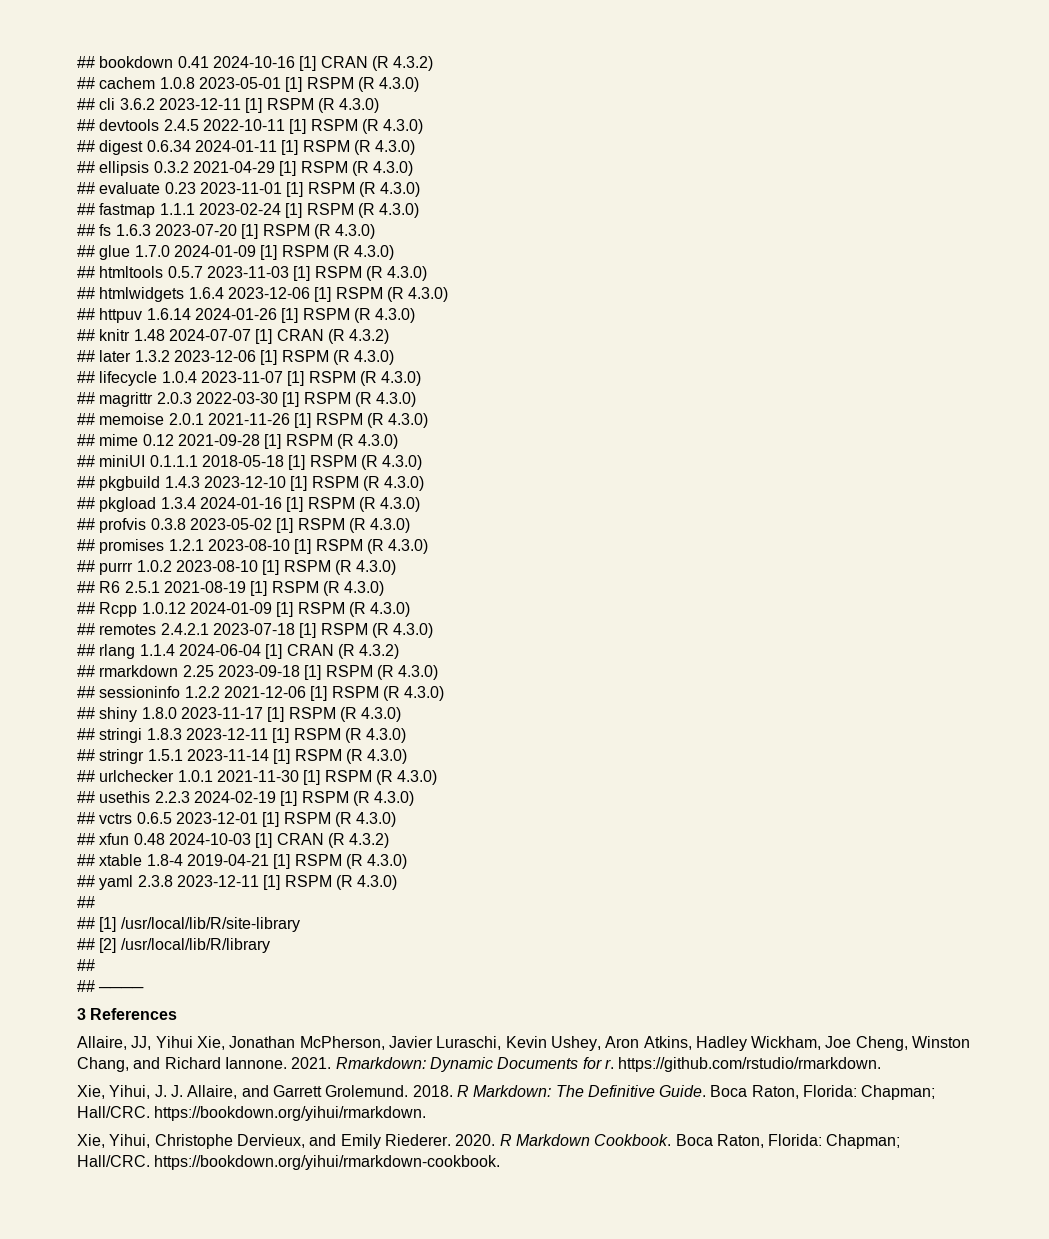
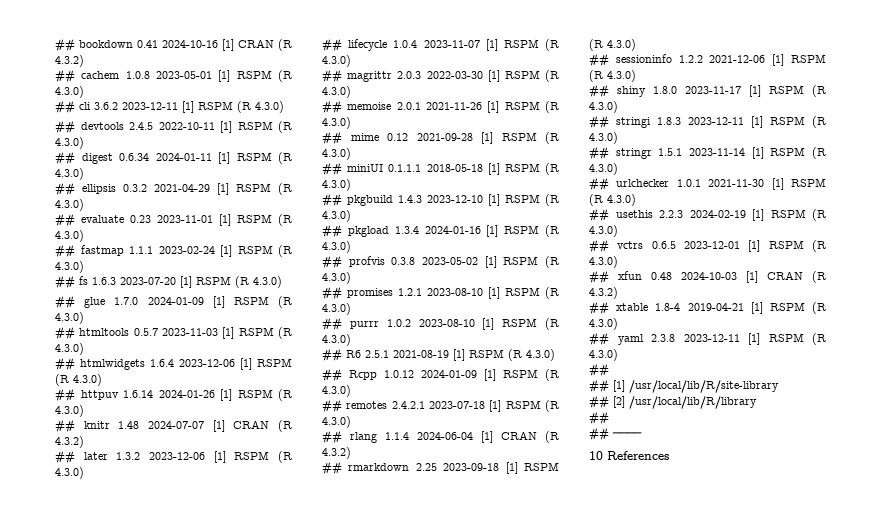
[77,1008,86,1020] 3 -> [589,451,603,460] 10
[77,1036,971,1051] [77,1057,882,1072] [77,1085,936,1100] [77,1106,427,1121] [77,1134,901,1149] [77,1155,501,1170] // Allaire, JJ, Yihui Xie, Jonathan McPherson, Javier Luraschi, Kevin Ushey, Aron Atkins, Hadley Wickham, Joe Cheng, Winston Chang, and Richard Iannone. 2021. Rmarkdown: Dynamic Documents for r. https://github.com/rstudio/rmarkdown. // Xie, Yihui, J. J. Allaire, and Garrett Grolemund. 2018. R Markdown: The Definitive Guide. Boca Raton, Florida: Chapman; Hall/CRC. https://bookdown.org/yihui/rmarkdown. // Xie, Yihui, Christophe Dervieux, and Emily Riederer. 2020. R Markdown Cookbook. Boca Raton, Florida: Chapman; Hall/CRC. https://bookdown.org/yihui/rmarkdown-cookbook. -> (669, 455) none

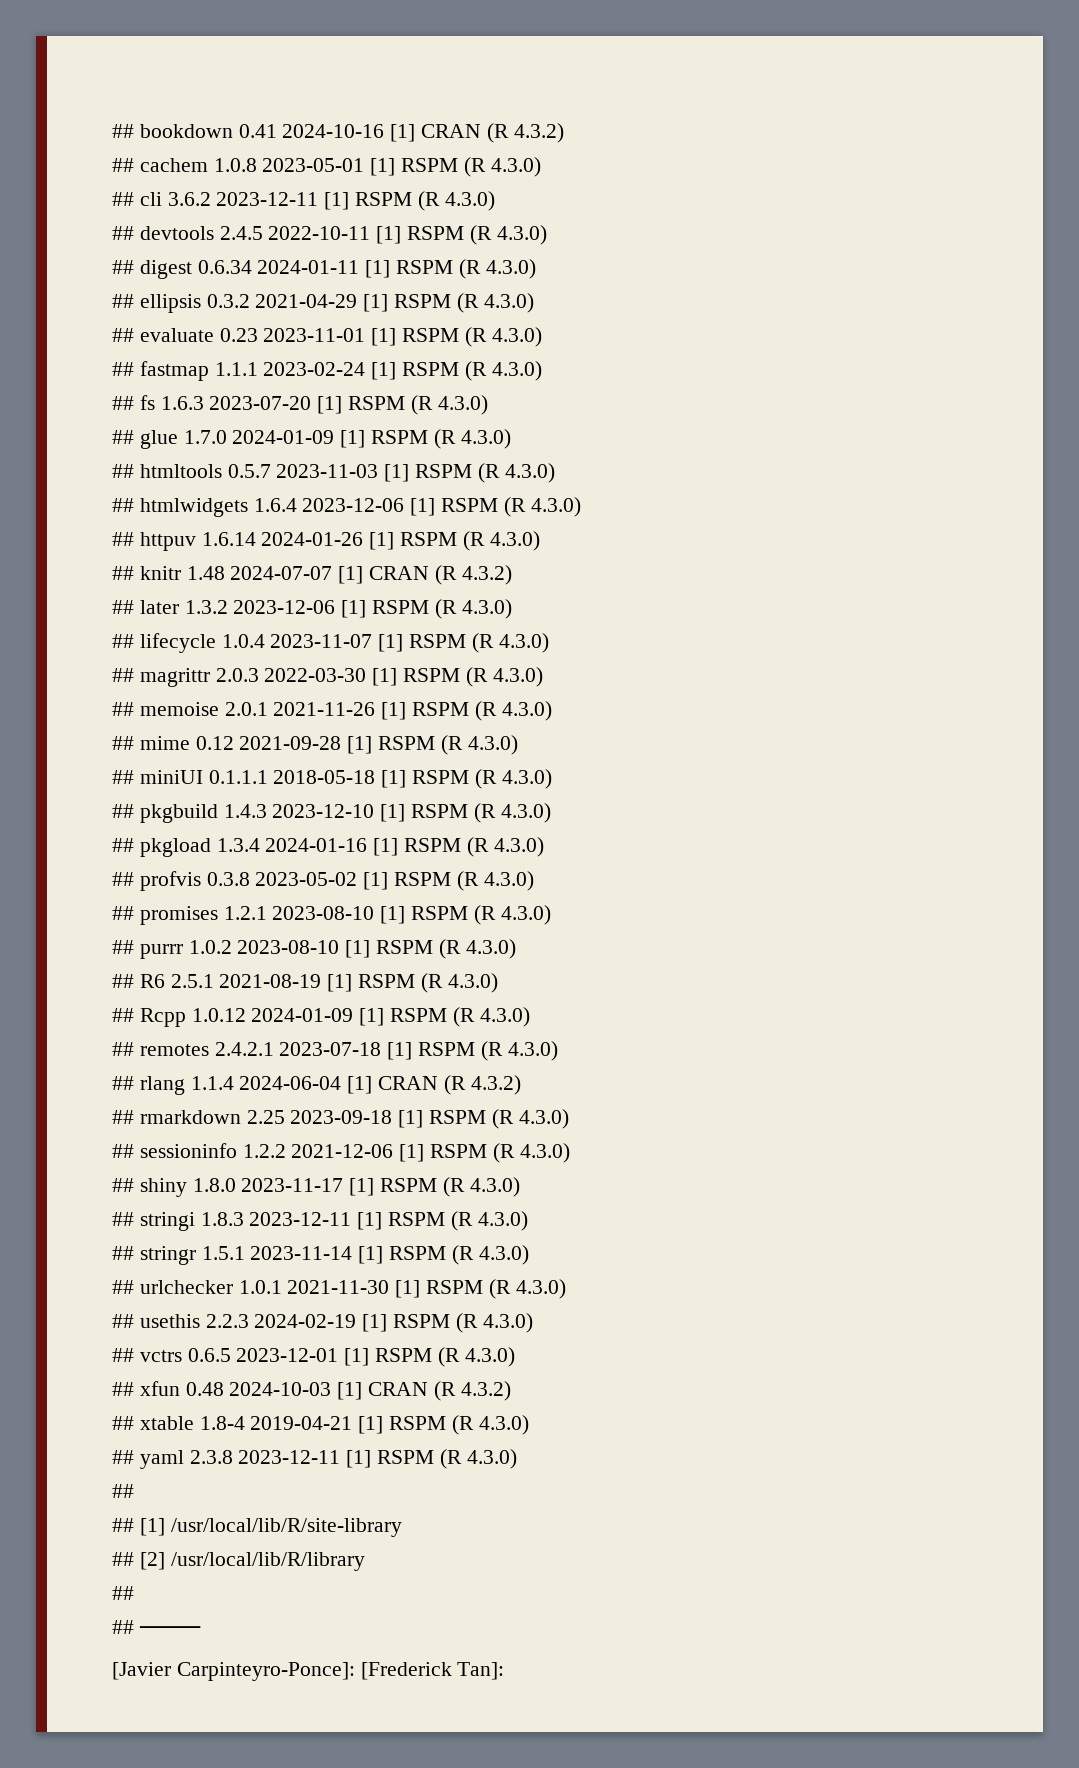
[589,451,669,460] 10 References -> [112,1662,505,1681] [Javier Carpinteyro-Ponce]: [Frederick Tan]:

